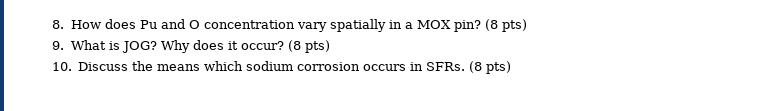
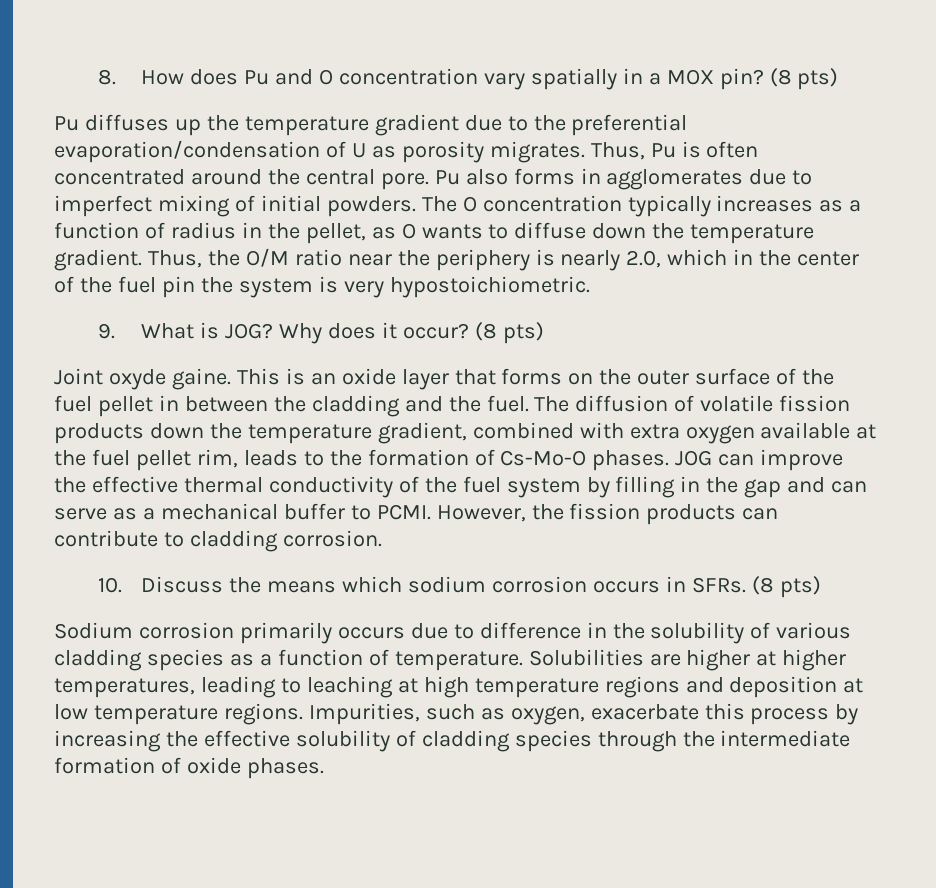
(528, 25) none -> [54,114,688,136] [54,140,759,163] [54,168,813,190] [54,195,862,217] [54,222,815,244] [54,248,860,271] [54,276,590,298] // Pu diffuses up the temperature gradient due to the preferential evaporation/condensation of U as porosity migrates. Thus, Pu is often concentrated around the central pore. Pu also forms in agglomerates due to imperfect mixing of initial powders. The O concentration typically increases as a function of radius in the pellet, as O wants to diffuse down the temperature gradient. Thus, the O/M ratio near the periphery is nearly 2.0, which in the center of the fuel pin the system is very hypostoichiometric.
(331, 46) none -> [54,368,835,390] [54,395,851,417] [54,422,877,444] [54,449,844,471] [54,476,868,498] [54,503,779,525] [54,530,382,552] // Joint oxyde gaine. This is an oxide layer that forms on the outer surface of the fuel pellet in between the cladding and the fuel. The diffusion of volatile fission products down the temperature gradient, combined with extra oxygen available at the fuel pellet rim, leads to the formation of Cs-Mo-O phases. JOG can improve the effective thermal conductivity of the fuel system by filling in the gap and can serve as a mechanical buffer to PCMI. However, the fission products can contribute to cladding corrosion.
(511, 67) none -> [54,622,852,644] [54,649,847,671] [54,676,864,698] [54,703,859,725] [54,730,851,752] [54,757,324,779] // Sodium corrosion primarily occurs due to difference in the solubility of various cladding species as a function of temperature. Solubilities are higher at higher temperatures, leading to leaching at high temperature regions and deposition at low temperature regions. Impurities, such as oxygen, exacerbate this process by increasing the effective solubility of cladding species through the intermediate formation of oxide phases.

